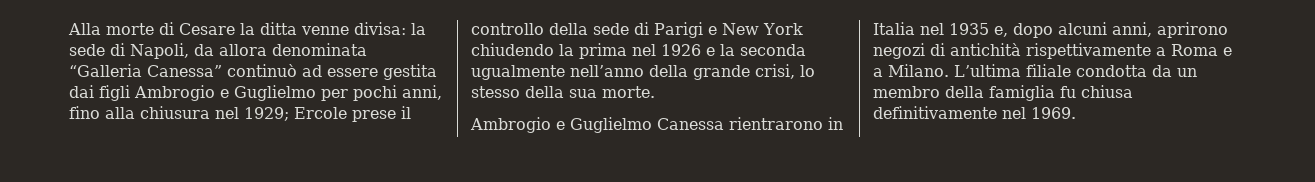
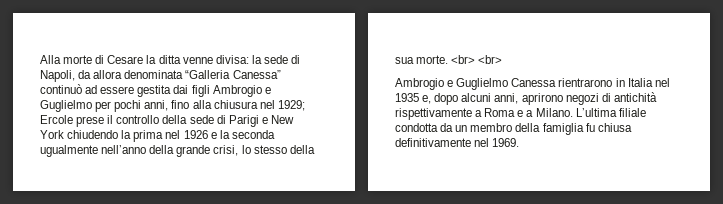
(655, 92) none -> [451,55,503,64] <br> <br>

